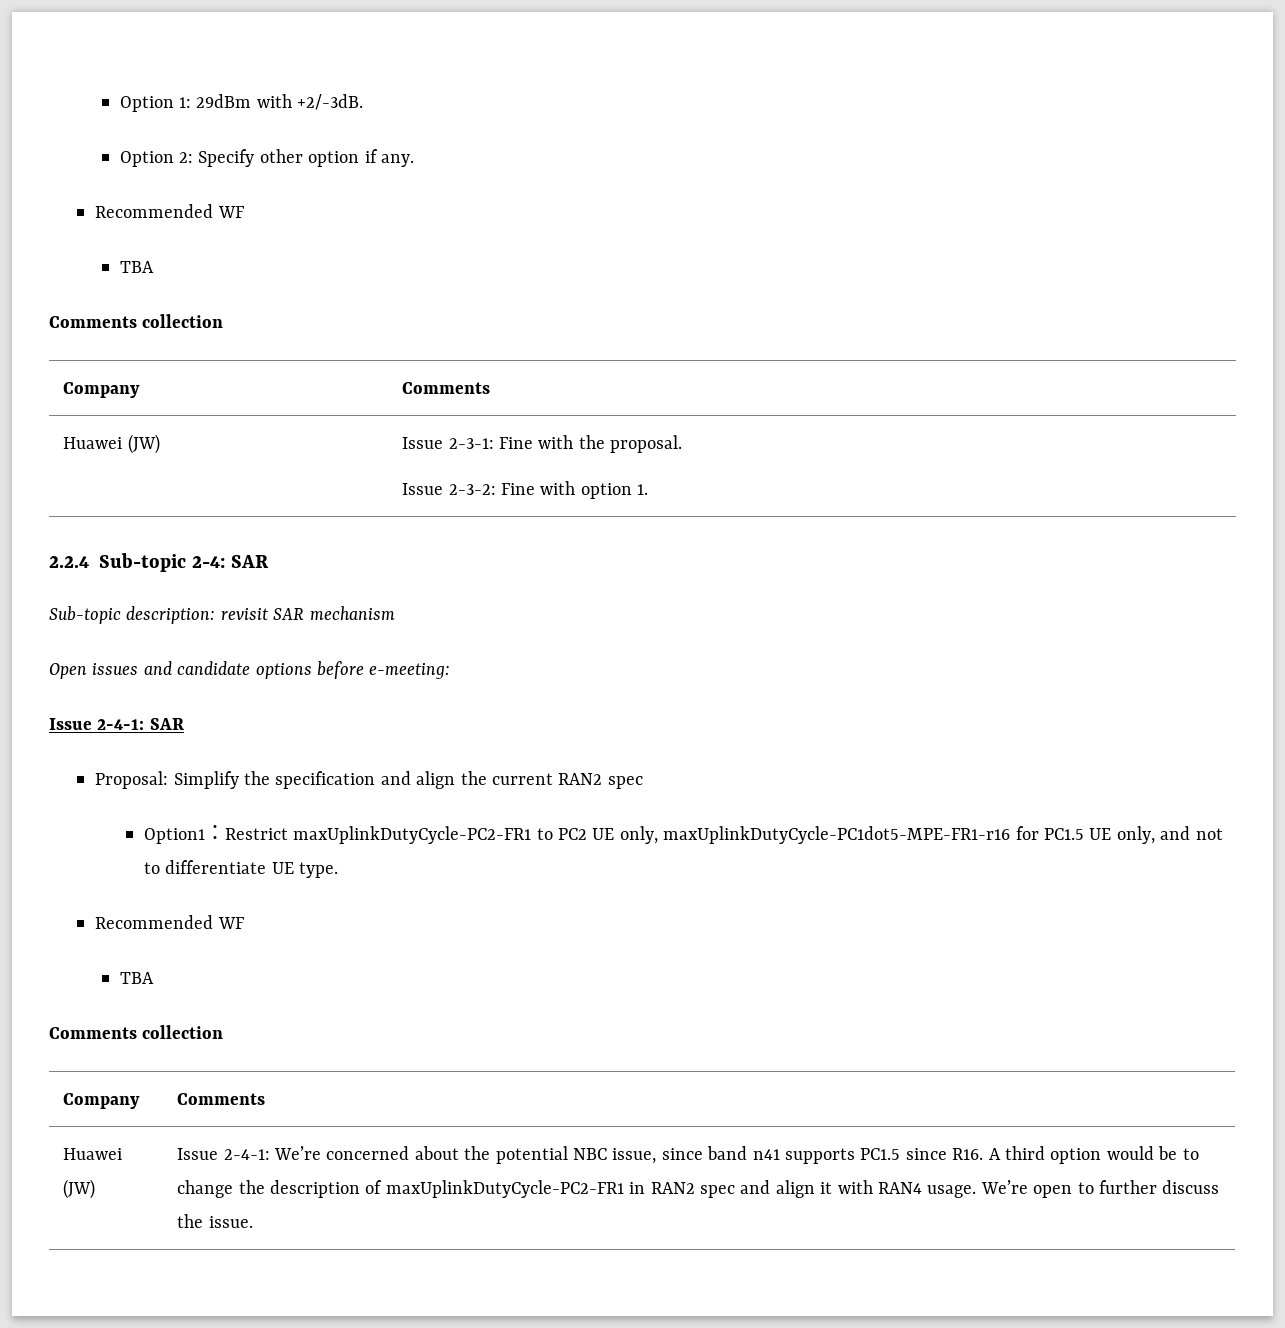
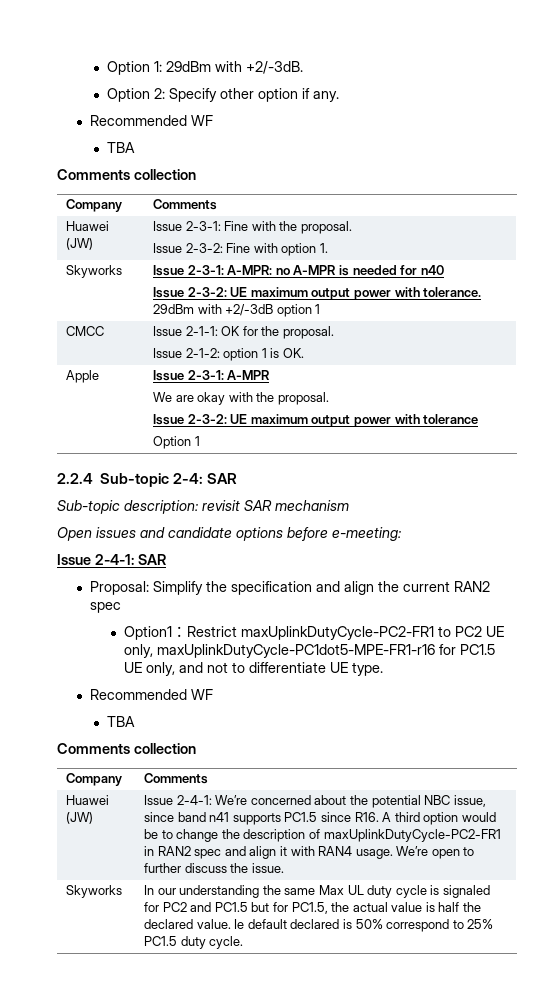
(649, 489) none -> [66,265,123,278] [153,265,444,276] [153,287,482,300] [153,304,321,317] [66,326,105,336] [153,326,334,339] [153,348,304,361] [66,370,100,383] [153,370,271,381] [153,392,329,405] [153,414,479,427] [153,436,200,449] // Skyworks | Issue 2-3-1: A-MPR: no A-MPR is needed for n40 // Issue 2-3-2: UE maximum output power with tolerance. 29dBm with +2/-3dB option 1 // CMCC | Issue 2-1-1: OK for the proposal. // Issue 2-1-2: option 1 is OK. // Apple | Issue 2-3-1: A-MPR // We are okay with the proposal. // Issue 2-3-2: UE maximum output power with tolerance // Option 1
(253, 1222) none -> [66,885,123,898] [144,885,490,898] [144,902,481,914] [144,919,494,932] [144,936,244,949] // Skyworks | In our understanding the same Max UL duty cycle is signaled for PC2 and PC1.5 but for PC1.5, the actual value is half the declared value. Ie default declared is 50% correspond to 25% PC1.5 duty cycle.

